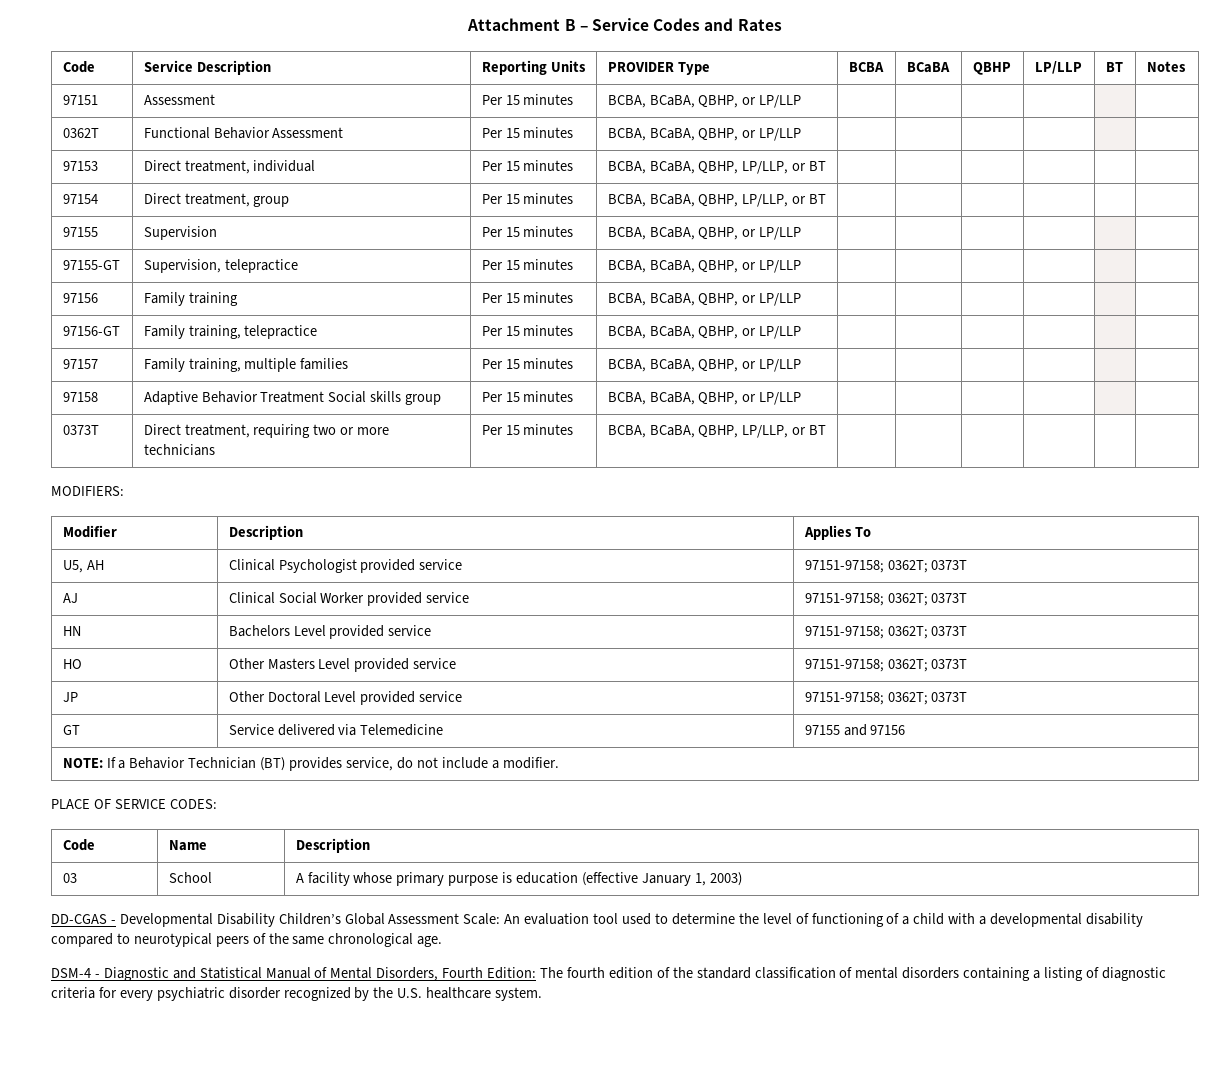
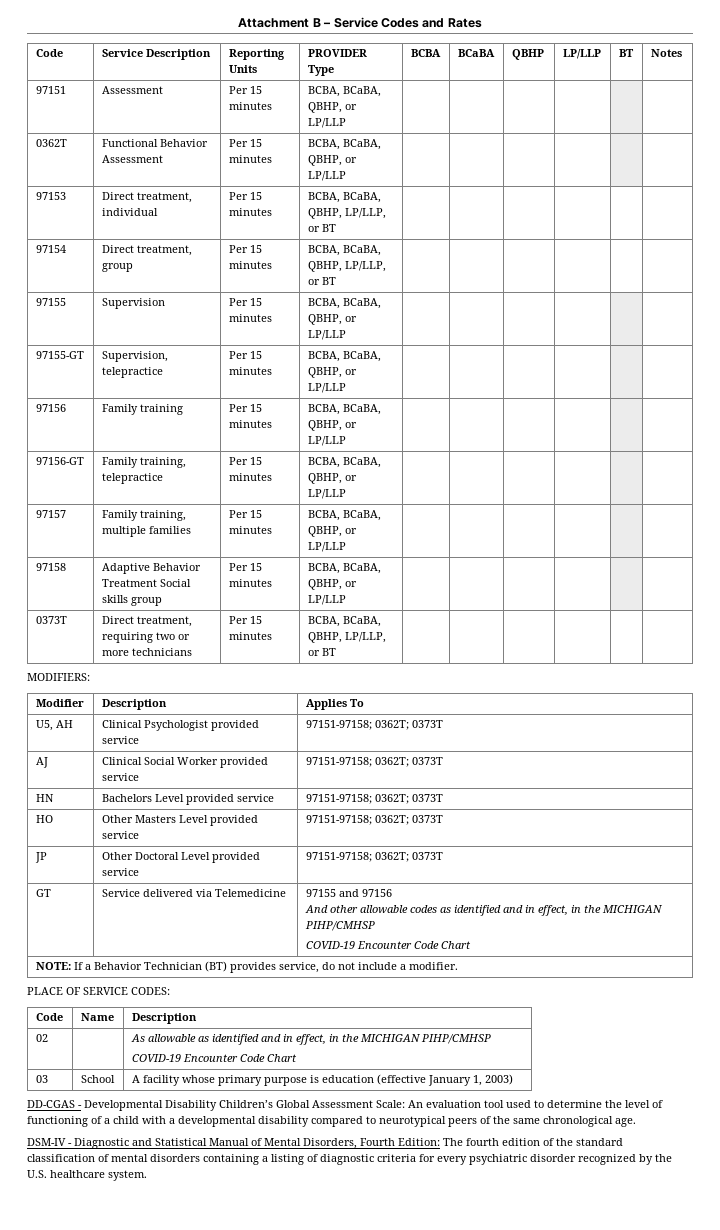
(906, 730) none -> [304,905,663,916] [304,921,375,931] [305,941,471,949] // And other allowable codes as identified and in effect, in the MICHIGAN PIHP/CMHSP // COVID-19 Encounter Code Chart
(370, 845) none -> [35,1034,48,1042] [130,1034,491,1045] [131,1054,297,1062] // 02 | | As allowable as identified and in effect, in the MICHIGAN PIHP/CMHSP // COVID-19 Encounter Code Chart
[51,968,91,978] DSM-4 -> [27,1138,66,1146] DSM-IV

